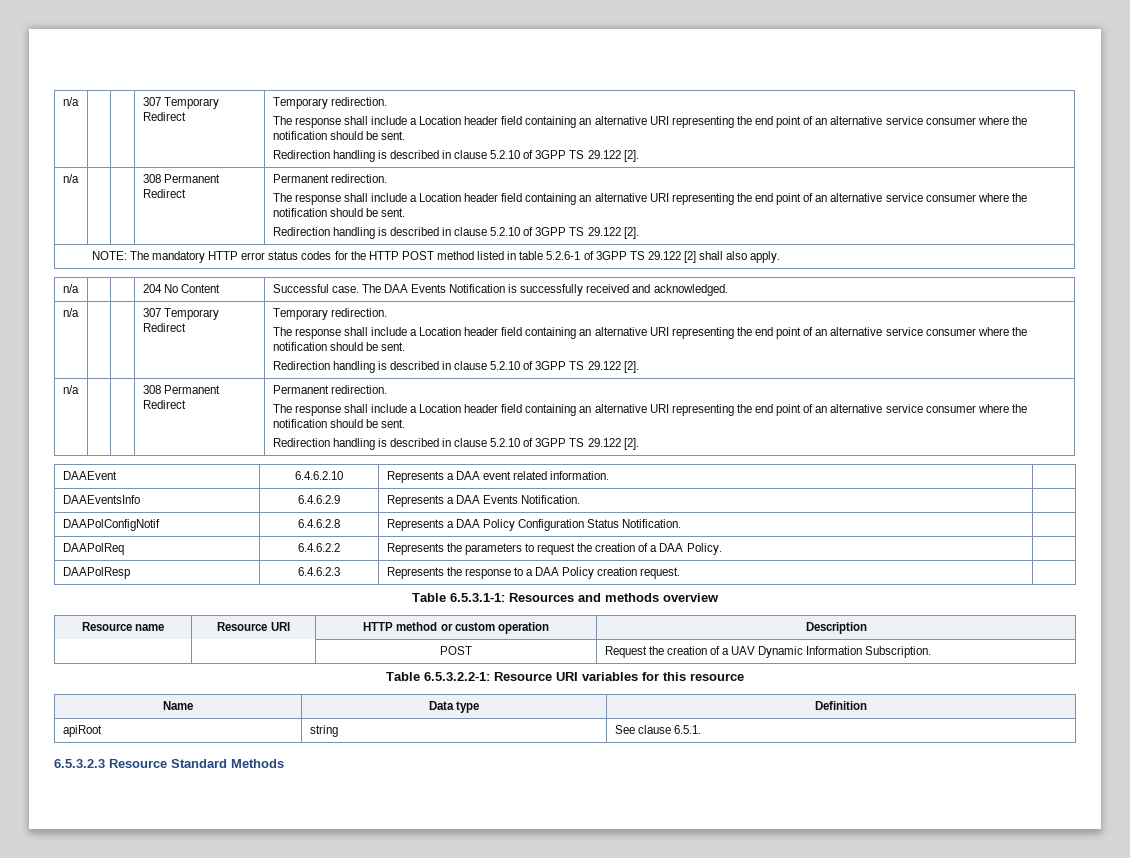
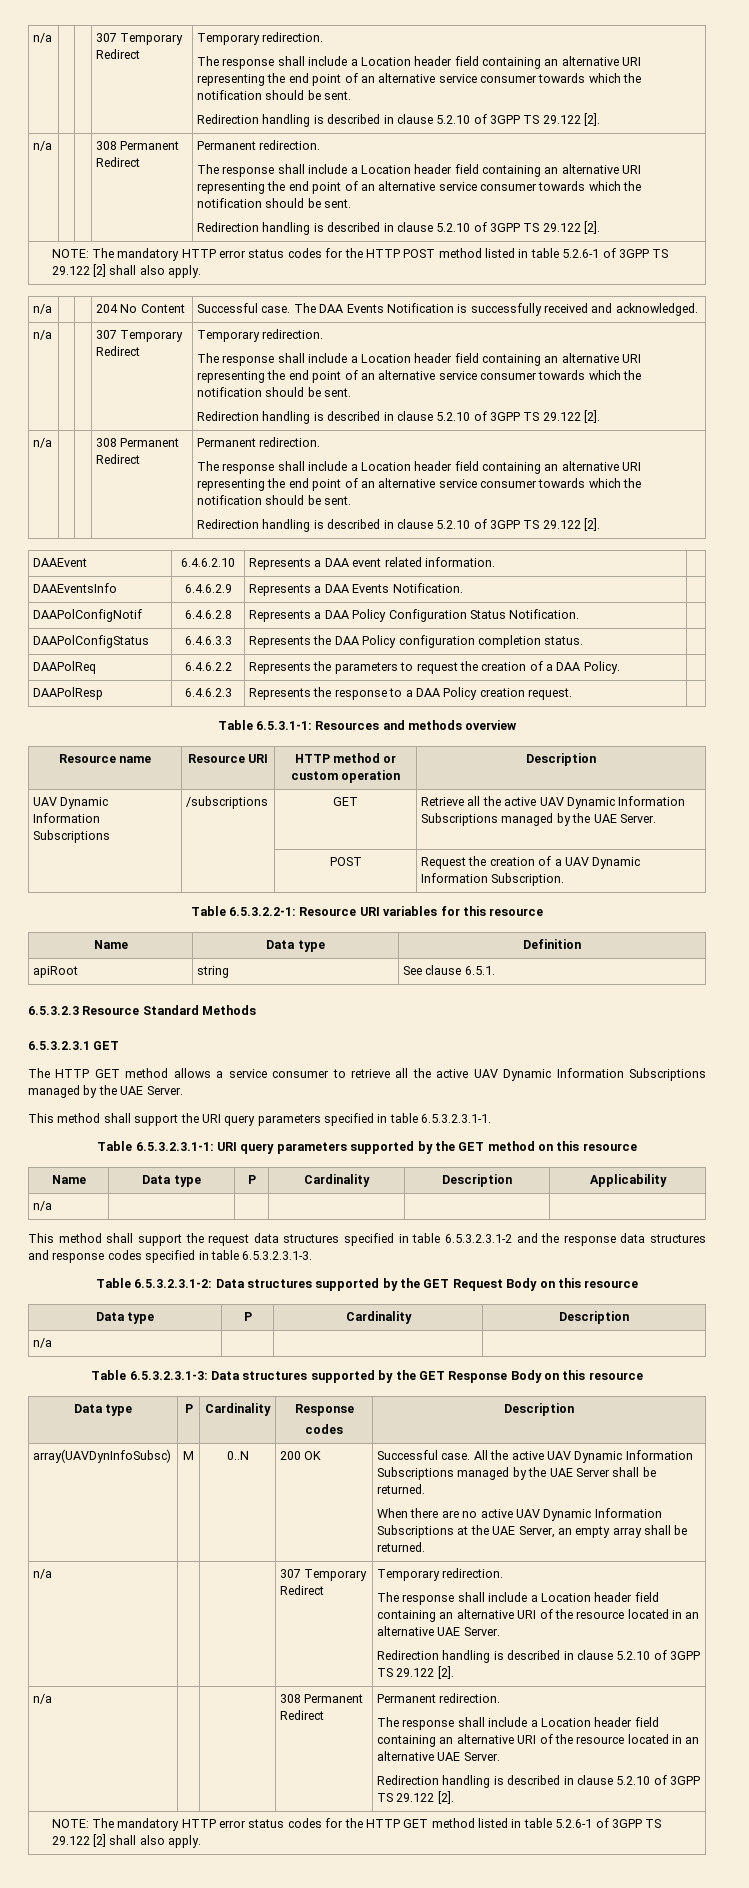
[977,116,1009,125] where -> [538,73,621,83] towards which
[977,193,1009,202] where -> [538,181,621,191] towards which
[977,327,1009,336] where -> [538,370,621,380] towards which
[977,404,1009,413] where -> [538,478,621,488] towards which
(682, 523) none -> [33,635,150,648] [184,636,232,645] [249,635,584,648] // DAAPolConfigStatus | 6.4.6.3.3 | Represents the DAA Policy configuration completion status. |
(867, 628) none -> [33,797,109,809] [33,813,101,823] [33,830,111,843] [186,796,269,809] [332,797,358,806] [421,796,686,809] [421,813,656,826] // UAV Dynamic Information Subscriptions | /subscriptions | GET | Retrieve all the active UAV Dynamic Information Subscriptions managed by the UAE Server.
(284, 763) none -> [28,1041,120,1050] [28,1068,706,1081] [28,1085,183,1098] [28,1113,492,1126] [97,1141,637,1154] [51,1175,86,1184] [142,1175,201,1187] [247,1175,256,1184] [303,1174,370,1187] [441,1174,512,1187] [589,1174,667,1187] [33,1201,53,1211] [28,1233,706,1246] [28,1250,313,1263] [95,1278,639,1291] [95,1312,155,1324] [243,1312,252,1321] [345,1311,412,1324] [559,1311,629,1324] [33,1338,53,1348] [91,1370,643,1383] [73,1404,133,1416] [184,1404,193,1413] [205,1403,271,1416] [294,1404,354,1416] [304,1424,343,1434] [503,1403,574,1416] [33,1449,172,1463] [183,1451,194,1460] [226,1451,249,1460] [280,1451,322,1460] [377,1450,693,1463] [377,1467,656,1480] [377,1484,426,1494] [377,1508,662,1521] [377,1525,688,1538] [377,1542,426,1552] [33,1569,53,1579] [280,1569,368,1581] [280,1585,325,1595] [377,1568,504,1581] [377,1592,659,1605] [377,1609,700,1622] [377,1626,500,1636] [377,1650,701,1663] [377,1666,454,1679] [33,1694,53,1704] [280,1694,364,1703] [280,1710,325,1720] [377,1693,501,1703] [377,1717,659,1730] [377,1734,700,1747] [377,1751,500,1761] [377,1775,701,1788] [377,1791,454,1804] [51,1818,662,1831] [51,1834,202,1848] // 6.5.3.2.3.1 GET // The HTTP GET method allows a service consumer to retrieve all the active UAV Dynamic Information Subscriptions managed by the UAE Server. // This method shall support the URI query parameters specified in table 6.5.3.2.3.1-1. // Table 6.5.3.2.3.1-1: URI query parameters supported by the GET method on this resource // Name | Data type | P | Cardinality | Description | Applicability // n/a | | | | | // This method shall support the request data structures specified in table 6.5.3.2.3.1-2 and the response data structures and response codes specified in table 6.5.3.2.3.1-3. // Table 6.5.3.2.3.1-2: Data structures supported by the GET Request Body on this resource // Data type | P | Cardinality | Description // n/a | | | // Table 6.5.3.2.3.1-3: Data structures supported by the GET Response Body on this resource // Data type | P | Cardinality | Response // codes | Description // array(UAVDynInfoSubsc) | M | 0..N | 200 OK | Successful case. All the active UAV Dynamic Information Subscriptions managed by the UAE Server shall be returned. // When there are no active UAV Dynamic Information Subscriptions at the UAE Server, an empty array shall be returned. // n/a | | | 307 Temporary Redirect | Temporary redirection. // The response shall include a Location header field containing an alternative URI of the resource located in an alternative UAE Server. // Redirection handling is described in clause 5.2.10 of 3GPP TS 29.122 [2]. // n/a | | | 308 Permanent Redirect | Permanent redirection. // The response shall include a Location header field containing an alternative URI of the resource located in an alternative UAE Server. // Redirection handling is described in clause 5.2.10 of 3GPP TS 29.122 [2]. // NOTE: The mandatory HTTP error status codes for the HTTP GET method listed in table 5.2.6-1 of 3GPP TS 29.122 [2] shall also apply.

